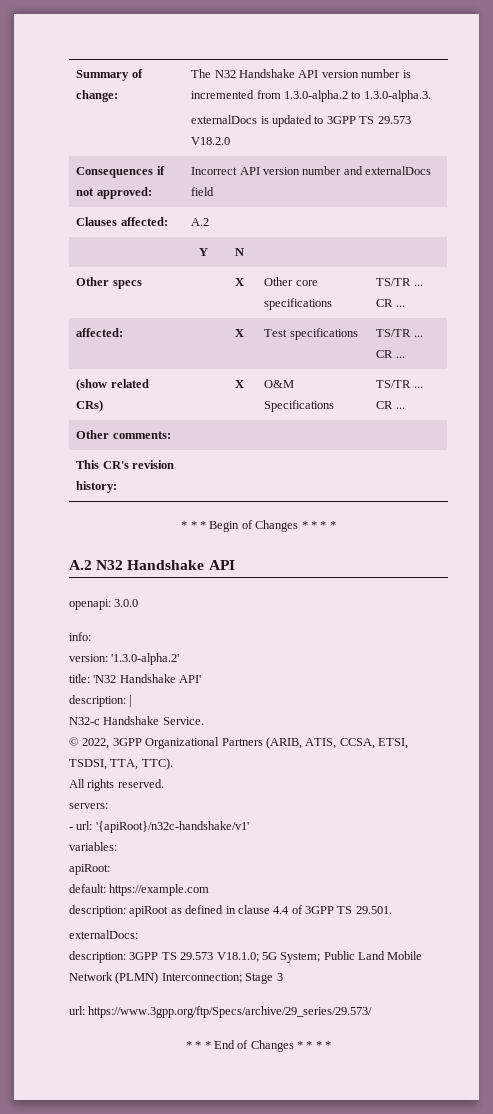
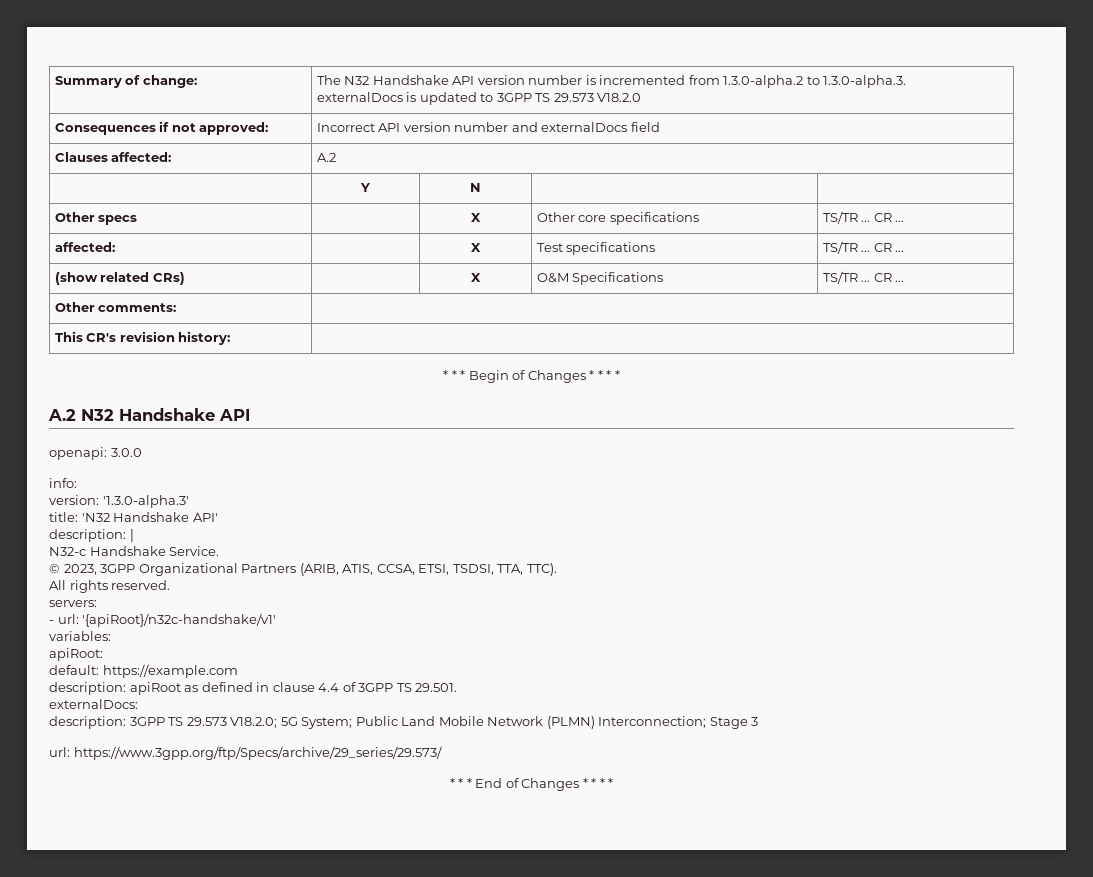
[111,653,180,665] '1.3.0-alpha.2' -> [102,495,189,508] '1.3.0-alpha.3'
[82,738,110,749] 2022, -> [63,564,97,575] 2023,
[216,952,259,962] V18.1.0; -> [230,717,278,728] V18.2.0;

